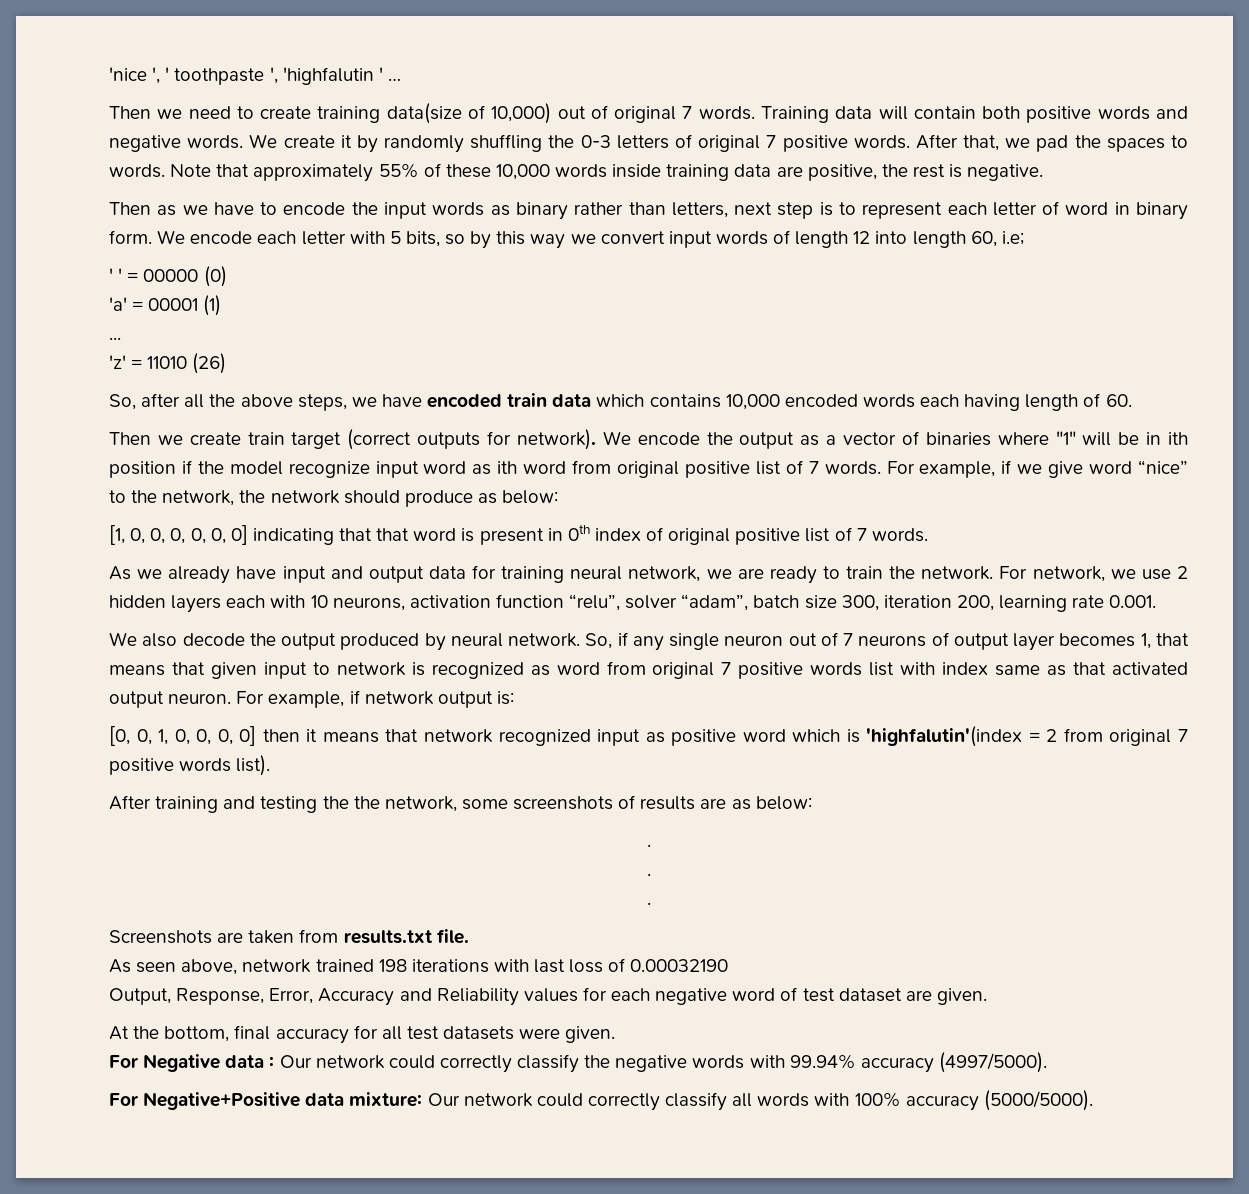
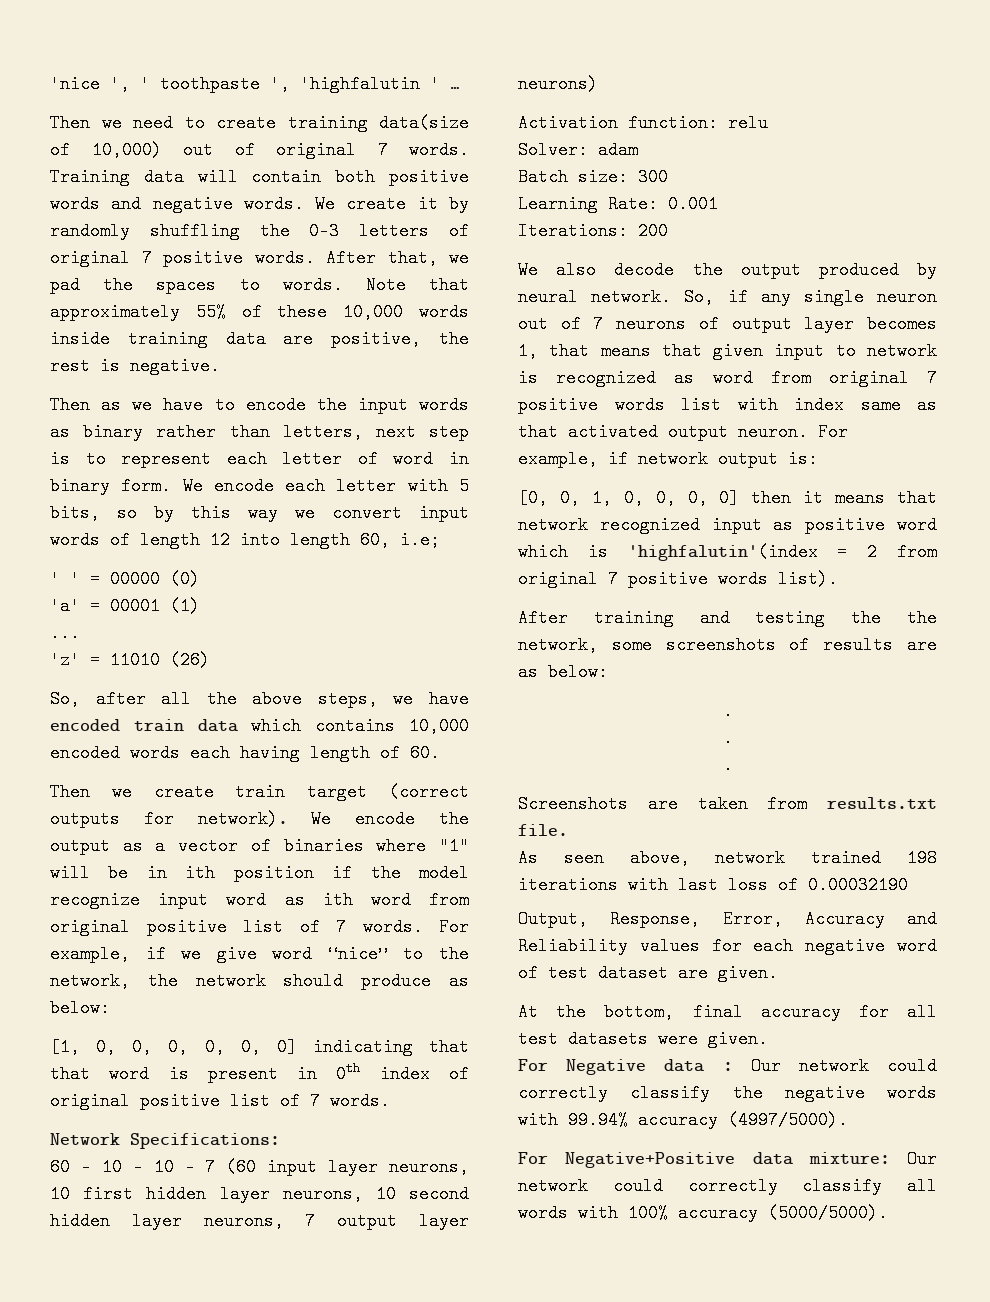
[109,565,1189,584] [109,594,1157,613] As we already have input and output data for training neural network, we are ready to train the network. For network, we use 2 hidden layers each with 10 neurons, activation function “relu”, solver “adam”, batch size 300, iteration 200, learning rate 0.001. -> [50,1133,280,1149] [50,1158,469,1176] [50,1185,469,1203] [50,1212,470,1230] [518,75,598,93] [518,114,768,132] [518,141,638,159] [518,168,668,186] [518,195,718,213] [518,222,668,240] Network Specifications: // 60 – 10 – 10 – 7 (60 input layer neurons, 10 first hidden layer neurons, 10 second hidden layer neurons, 7 output layer neurons) // Activation function: relu // Solver: adam // Batch size: 300 // Learning Rate: 0.001 // Iterations: 200

